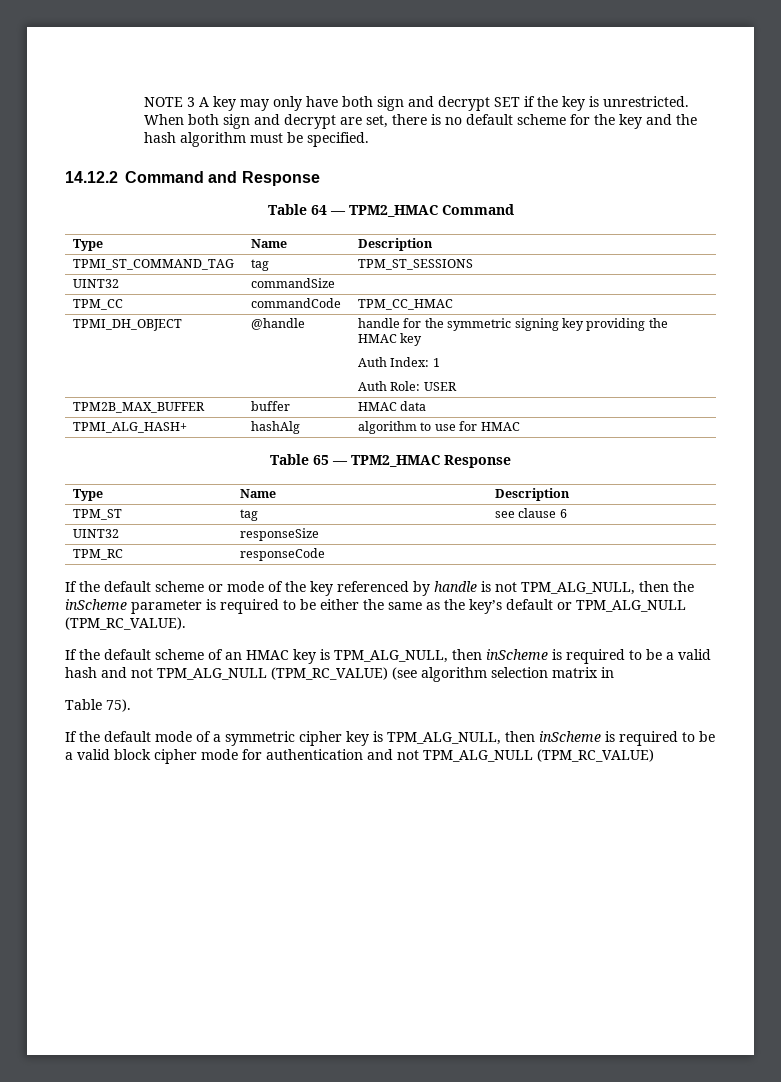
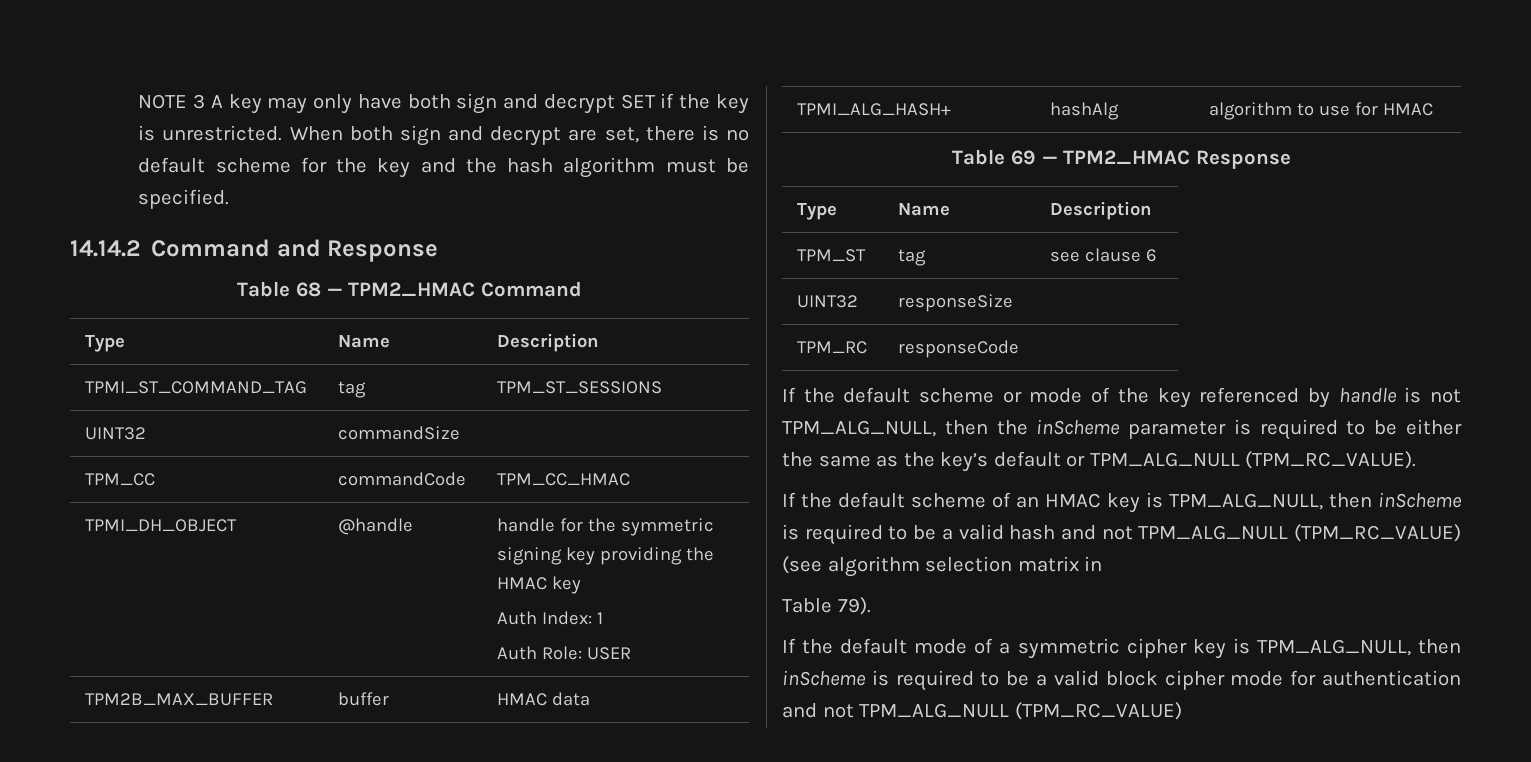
[65,171,118,183] 14.12.2 -> [70,240,141,257] 14.14.2
[310,205,327,215] 64 -> [295,282,321,297] 68
[313,455,329,465] 65 -> [1010,150,1036,165] 69
[106,699,131,712] 75). -> [837,597,871,615] 79).

